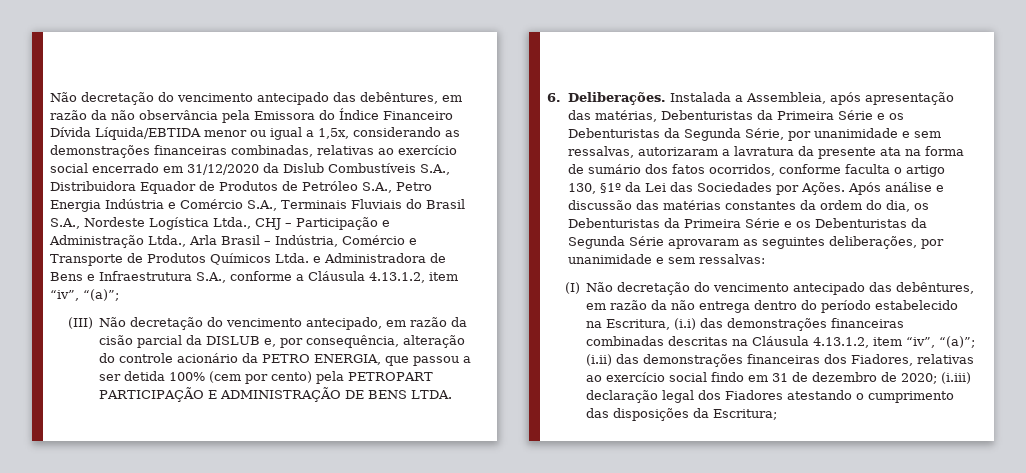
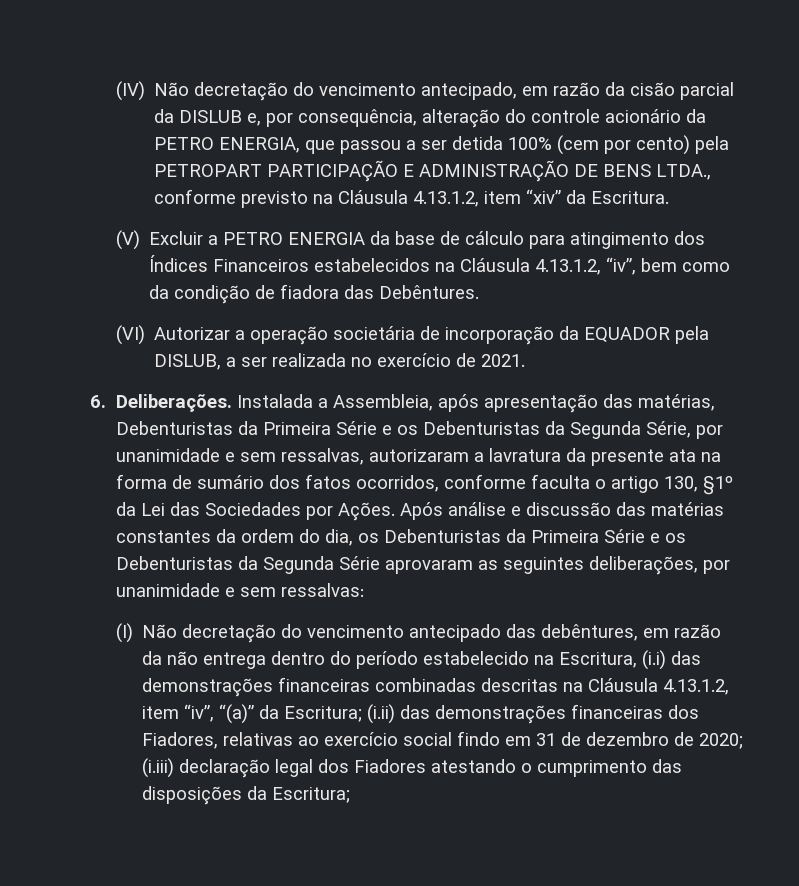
[50,92,462,105] [50,108,453,123] [50,127,460,140] [50,145,457,158] [50,163,450,175] [50,181,432,194] [50,199,465,212] [50,217,390,230] [49,235,417,248] [50,253,446,266] [50,271,458,283] [50,289,119,301] [67,317,93,329] Não decretação do vencimento antecipado das debêntures, em razão da não observância pela Emissora do Índice Financeiro Dívida Líquida/EBTIDA menor ou igual a 1,5x, considerando as demonstrações financeiras combinadas, relativas ao exercício social encerrado em 31/12/2020 da Dislub Combustíveis S.A., Distribuidora Equador de Produtos de Petróleo S.A., Petro Energia Indústria e Comércio S.A., Terminais Fluviais do Brasil S.A., Nordeste Logística Ltda., CHJ – Participação e Administração Ltda., Arla Brasil – Indústria, Comércio e Transporte de Produtos Químicos Ltda. e Administradora de Bens e Infraestrutura S.A., conforme a Cláusula 4.13.1.2, item “iv”, “(a)”; // (III) -> [115,81,145,101] (IV)
[411,390,453,399] LTDA. -> [655,164,711,180] [153,189,669,208] [115,230,705,250] [148,255,730,275] [148,284,479,304] [115,325,709,345] [153,353,525,370] LTDA., conforme previsto na Cláusula 4.13.1.2, item “xiv” da Escritura. // (V) Excluir a PETRO ENERGIA da base de cálculo para atingimento dos Índices Financeiros estabelecidos na Cláusula 4.13.1.2, “iv”, bem como da condição de fiadora das Debêntures. // (VI) Autorizar a operação societária de incorporação da EQUADOR pela DISLUB, a ser realizada no exercício de 2021.
[939,336,976,348] “(a)”; -> [218,704,362,724] “(a)” da Escritura;

